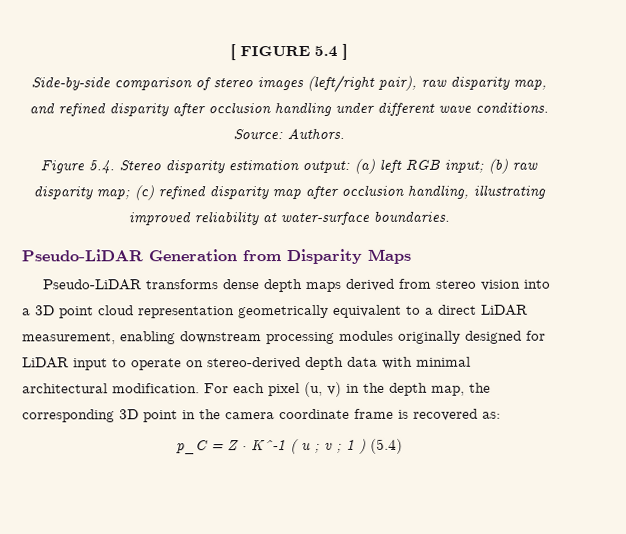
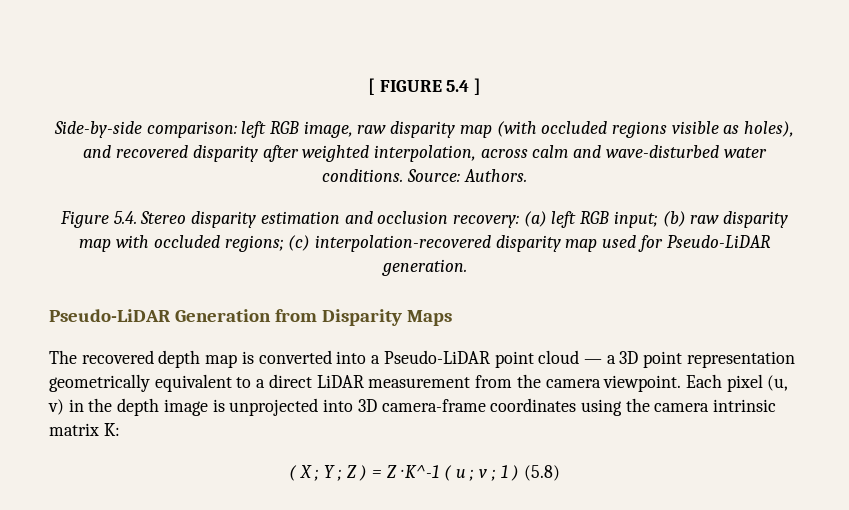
[113,74,547,94] [28,101,472,117] comparison of stereo images (left/right pair), raw disparity map, and refined disparity after occlusion handling under different wave -> [146,121,795,138] [83,145,767,162] comparison: left RGB image, raw disparity map (with occluded regions visible as holes), and recovered disparity after weighted interpolation, across calm and wave-disturbed water
[302,160,350,174] output: -> [344,211,519,228] and occlusion recovery:
[95,184,546,201] [127,210,450,226] map; (c) refined disparity map after occlusion handling, illustrating improved reliability at water-surface boundaries. -> [79,235,771,252] [381,259,467,276] map with occluded regions; (c) interpolation-recovered disparity map used for Pseudo-LiDAR generation.
[43,278,552,293] Pseudo-LiDAR transforms dense depth maps derived from stereo vision into -> [49,350,602,368] The recovered depth map is converted into a Pseudo-LiDAR point cloud —
[98,305,134,316] cloud -> (683, 359) none
[22,330,546,345] [22,356,471,371] [22,383,265,394] measurement, enabling downstream processing modules originally designed for LiDAR input to operate on stereo-derived depth data with minimal architectural modification. For each -> [368,374,722,392] measurement from the camera viewpoint. Each
[431,382,491,396] [22,408,501,423] [176,440,209,455] map, the corresponding 3D point in the camera coordinate frame is recovered as: // p_C -> [163,398,777,416] [49,423,120,436] [288,465,368,481] image is unprojected into 3D camera-frame coordinates using the camera intrinsic matrix K: // ( X ; Y ; Z )
[370,438,403,454] (5.4) -> [524,465,561,481] (5.8)

